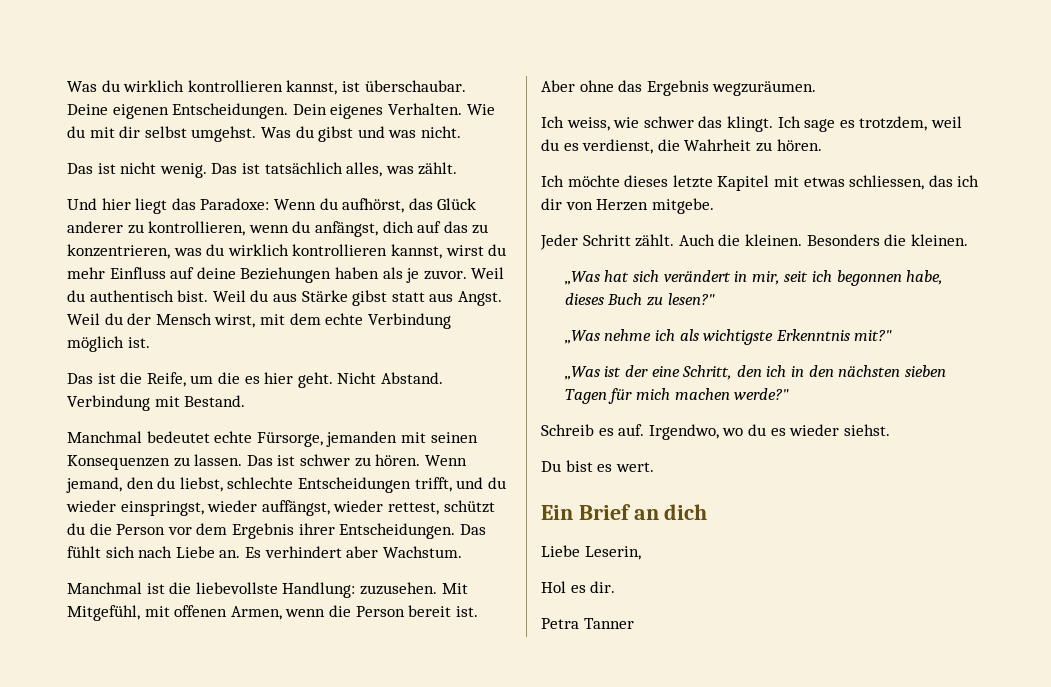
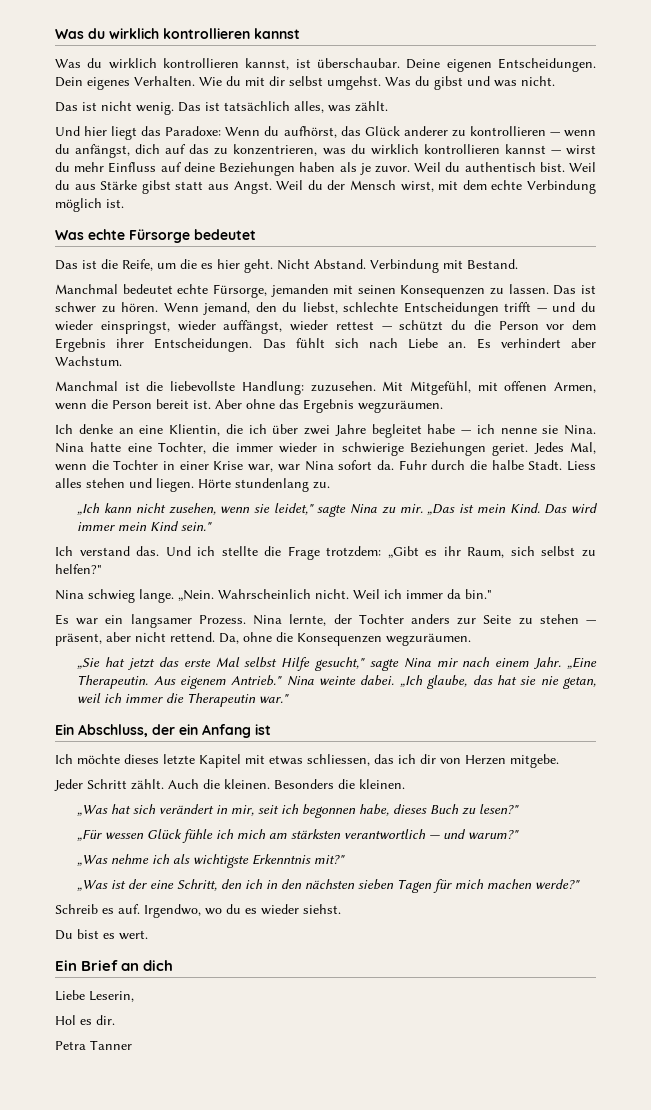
[67,80,283,92] Was du wirklich kontrollieren -> [55,28,300,39] [55,58,239,69] Was du wirklich kontrollieren kannst // Was du wirklich kontrollieren
[148,221,246,236] kontrollieren, -> [469,126,560,136] kontrollieren —
[390,244,442,259] kannst, -> [504,144,561,154] kannst —
(150, 342) none -> [55,229,256,243] // Was echte Fürsorge bedeutet
[414,477,452,492] trifft, -> [504,302,547,312] trifft —
[387,502,439,515] rettest, -> [335,321,392,330] rettest —
[566,116,962,132] [541,139,822,154] weiss, wie schwer das klingt. Ich sage es trotzdem, weil du es verdienst, die Wahrheit zu hören. -> [78,424,596,438] [55,442,596,456] [55,460,596,472] [55,478,330,492] [77,503,599,517] [77,521,213,531] [55,546,597,560] [55,564,102,574] [55,589,492,603] [55,614,597,628] [55,632,471,646] [77,657,598,671] [77,675,596,689] [77,693,290,707] [55,724,271,738] denke an eine Klientin, die ich über zwei Jahre begleitet habe — ich nenne sie Nina. Nina hatte eine Tochter, die immer wieder in schwierige Beziehungen geriet. Jedes Mal, wenn die Tochter in einer Krise war, war Nina sofort da. Fuhr durch die halbe Stadt. Liess alles stehen und liegen. Hörte stundenlang zu. // „Ich kann nicht zusehen, wenn sie leidet," sagte Nina zu mir. „Das ist mein Kind. Das wird immer mein Kind sein." // Ich verstand das. Und ich stellte die Frage trotzdem: „Gibt es ihr Raum, sich selbst zu helfen?" // Nina schwieg lange. „Nein. Wahrscheinlich nicht. Weil ich immer da bin." // Es war ein langsamer Prozess. Nina lernte, der Tochter anders zur Seite zu stehen — präsent, aber nicht rettend. Da, ohne die Konsequenzen wegzuräumen. // „Sie hat jetzt das erste Mal selbst Hilfe gesucht," sagte Nina mir nach einem Jahr. „Eine Therapeutin. Aus eigenem Antrieb." Nina weinte dabei. „Ich glaube, das hat sie nie getan, weil ich immer die Therapeutin war." // Ein Abschluss, der ein Anfang ist
(715, 299) none -> [77,829,520,843] // „Für wessen Glück fühle ich mich am stärksten verantwortlich — und warum?"

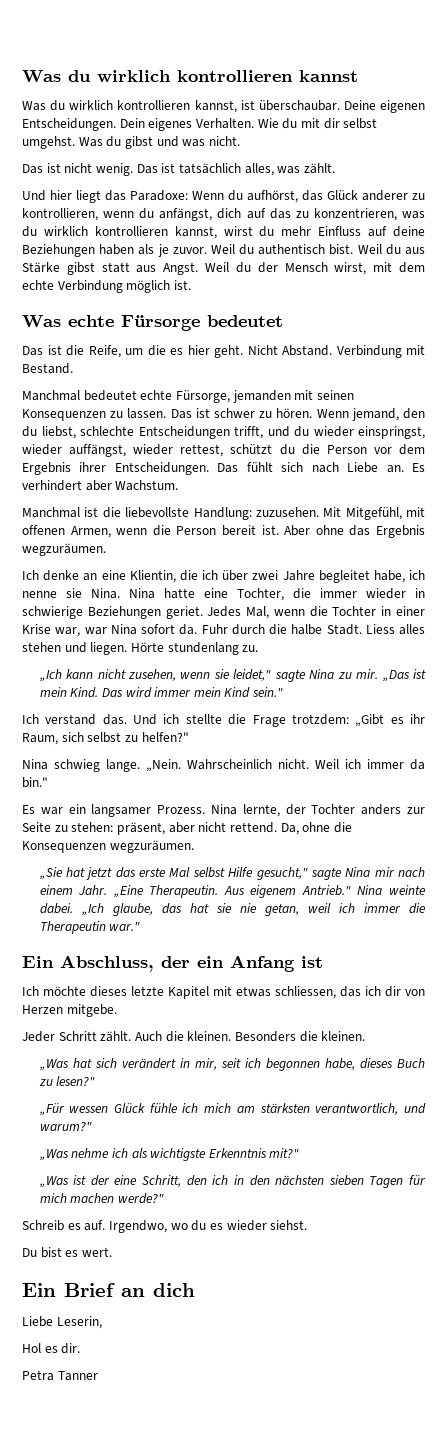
[469,126,560,136] kontrollieren — -> [22,208,98,221] kontrollieren,
[504,144,561,154] kannst — -> [174,226,217,239] kannst,
[504,302,547,312] trifft — -> [234,426,263,439] trifft,
[335,321,392,330] rettest — -> [180,444,224,457] rettest,
[427,424,471,434] habe — -> [373,570,405,583] habe,
[539,614,597,624] stehen — -> [71,822,114,832] stehen:
[344,829,441,839] verantwortlich — -> [315,1103,399,1115] verantwortlich,

